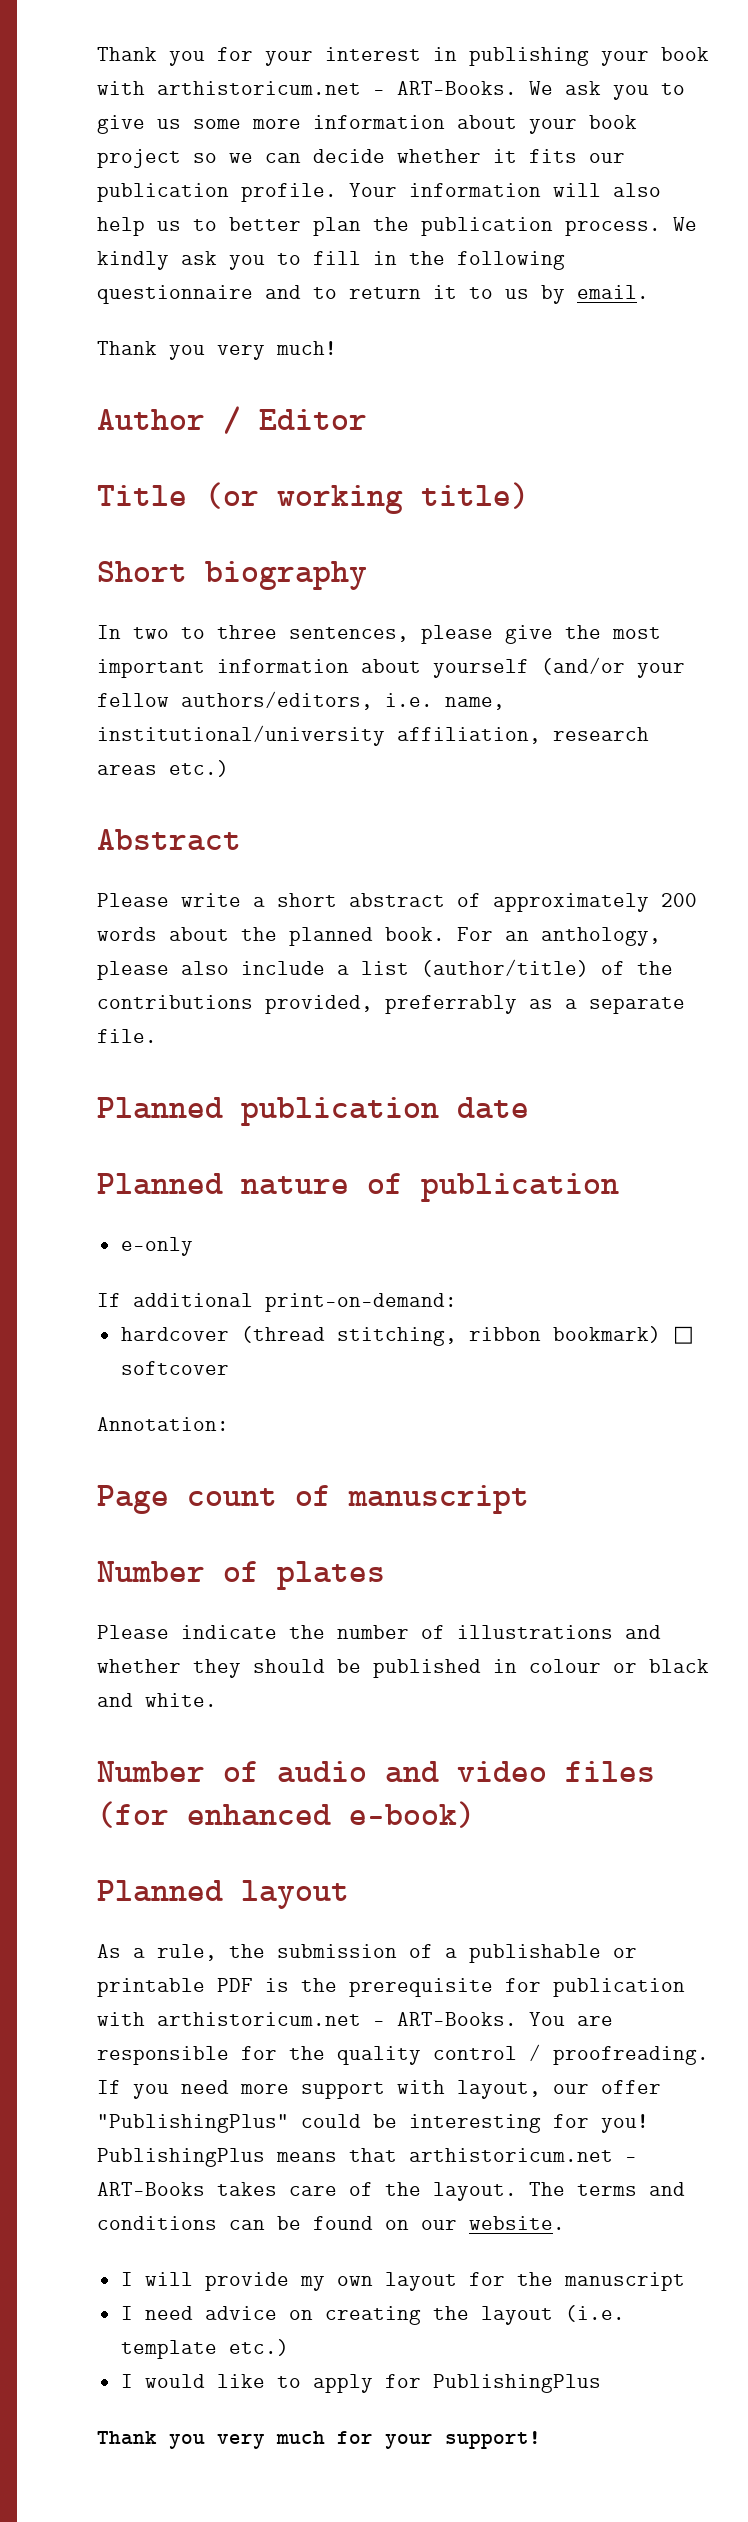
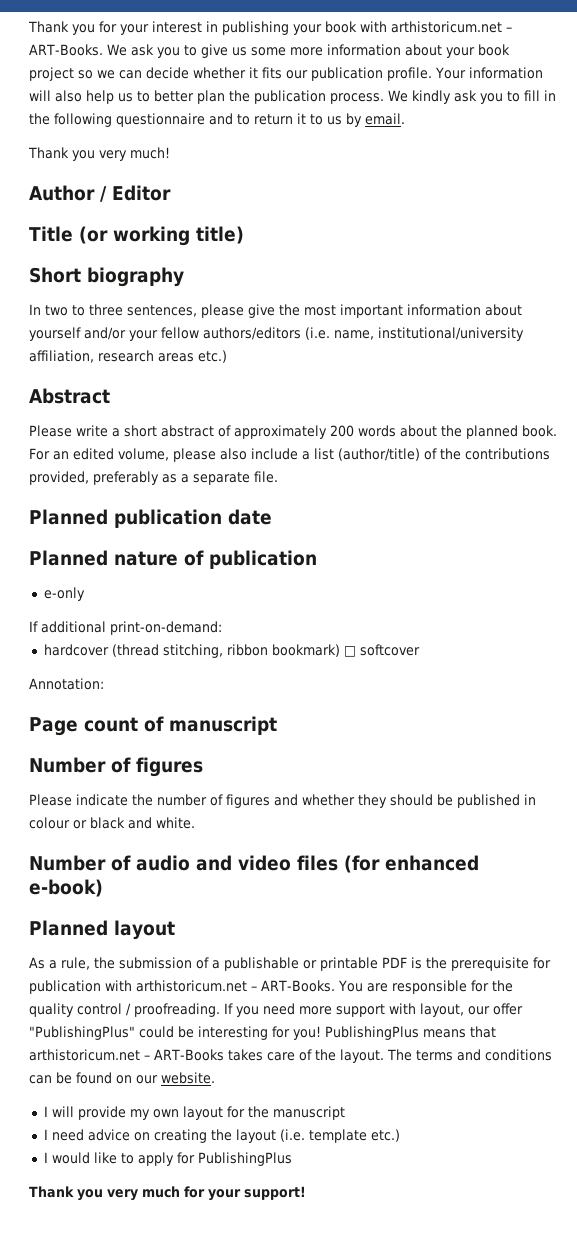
[541,657,625,675] (and/or -> [84,327,126,340] and/or
[181,691,433,710] authors/editors, i.e. -> [203,327,330,340] authors/editors (i.e.
[541,927,661,946] anthology, -> [73,448,169,461] edited volume,
[385,995,517,1014] preferrably -> [93,471,159,485] preferably
[277,1561,385,1590] plates -> [136,757,203,777] figures
[457,1625,613,1639] illustrations -> [226,794,270,808] figures

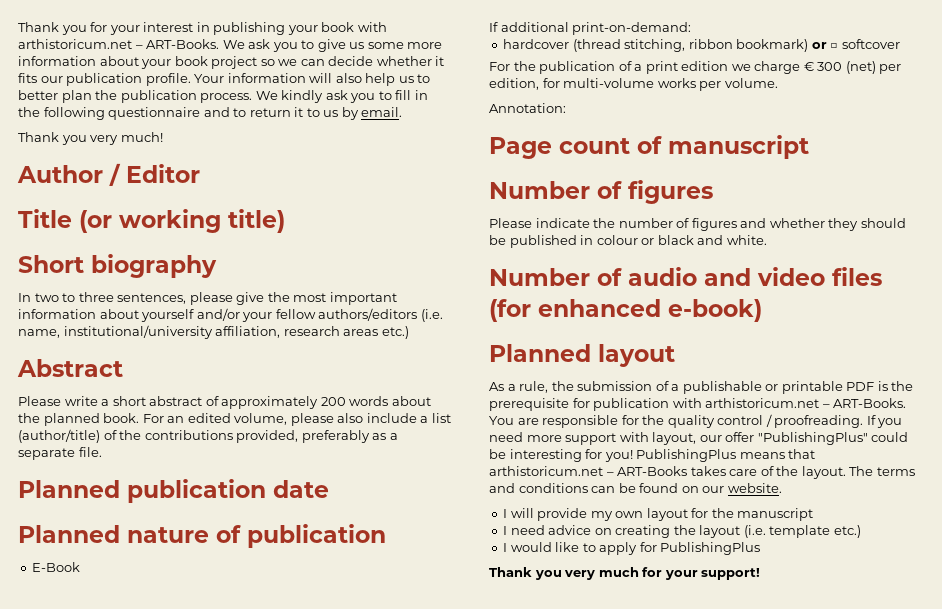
[43,587,85,601] e-only -> [32,562,81,572] E-Book
(340, 650) none -> [811,42,827,49] or
(420, 650) none -> [489,61,902,74] [489,78,778,91] // For the publication of a print edition we charge € 300 (net) per edition, for multi-volume works per volume.

